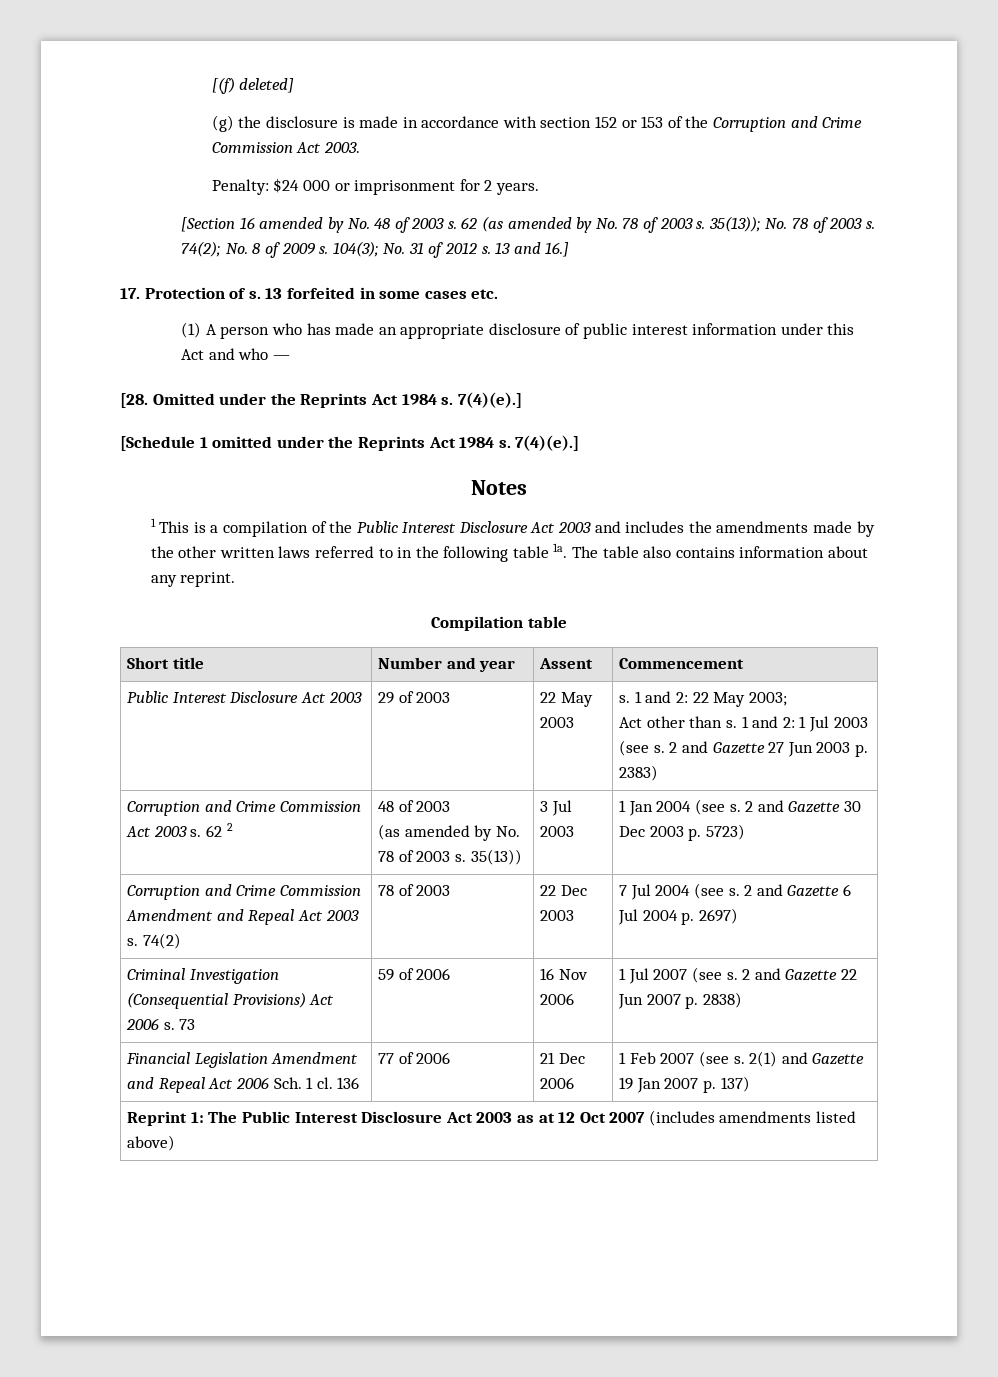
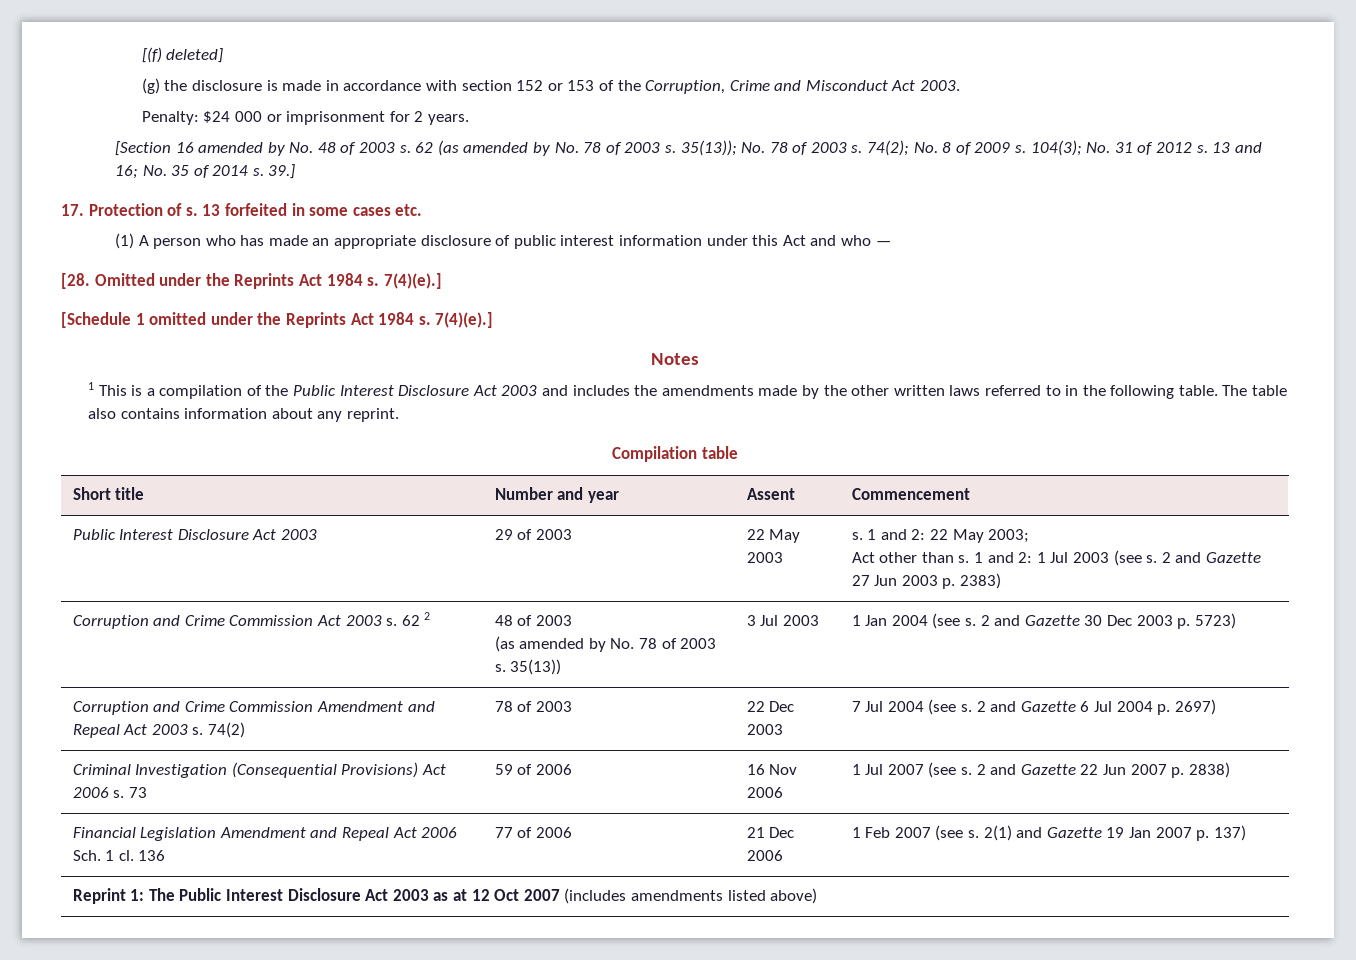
[713,116,863,132] [211,142,293,153] Corruption and Crime Commission -> [645,80,888,94] Corruption, Crime and Misconduct
[545,242,570,257] 16.] -> [114,164,296,179] 16; No. 35 of 2014 s. 39.]
[512,543,568,558] table 1a. -> [1178,385,1218,396] table.

